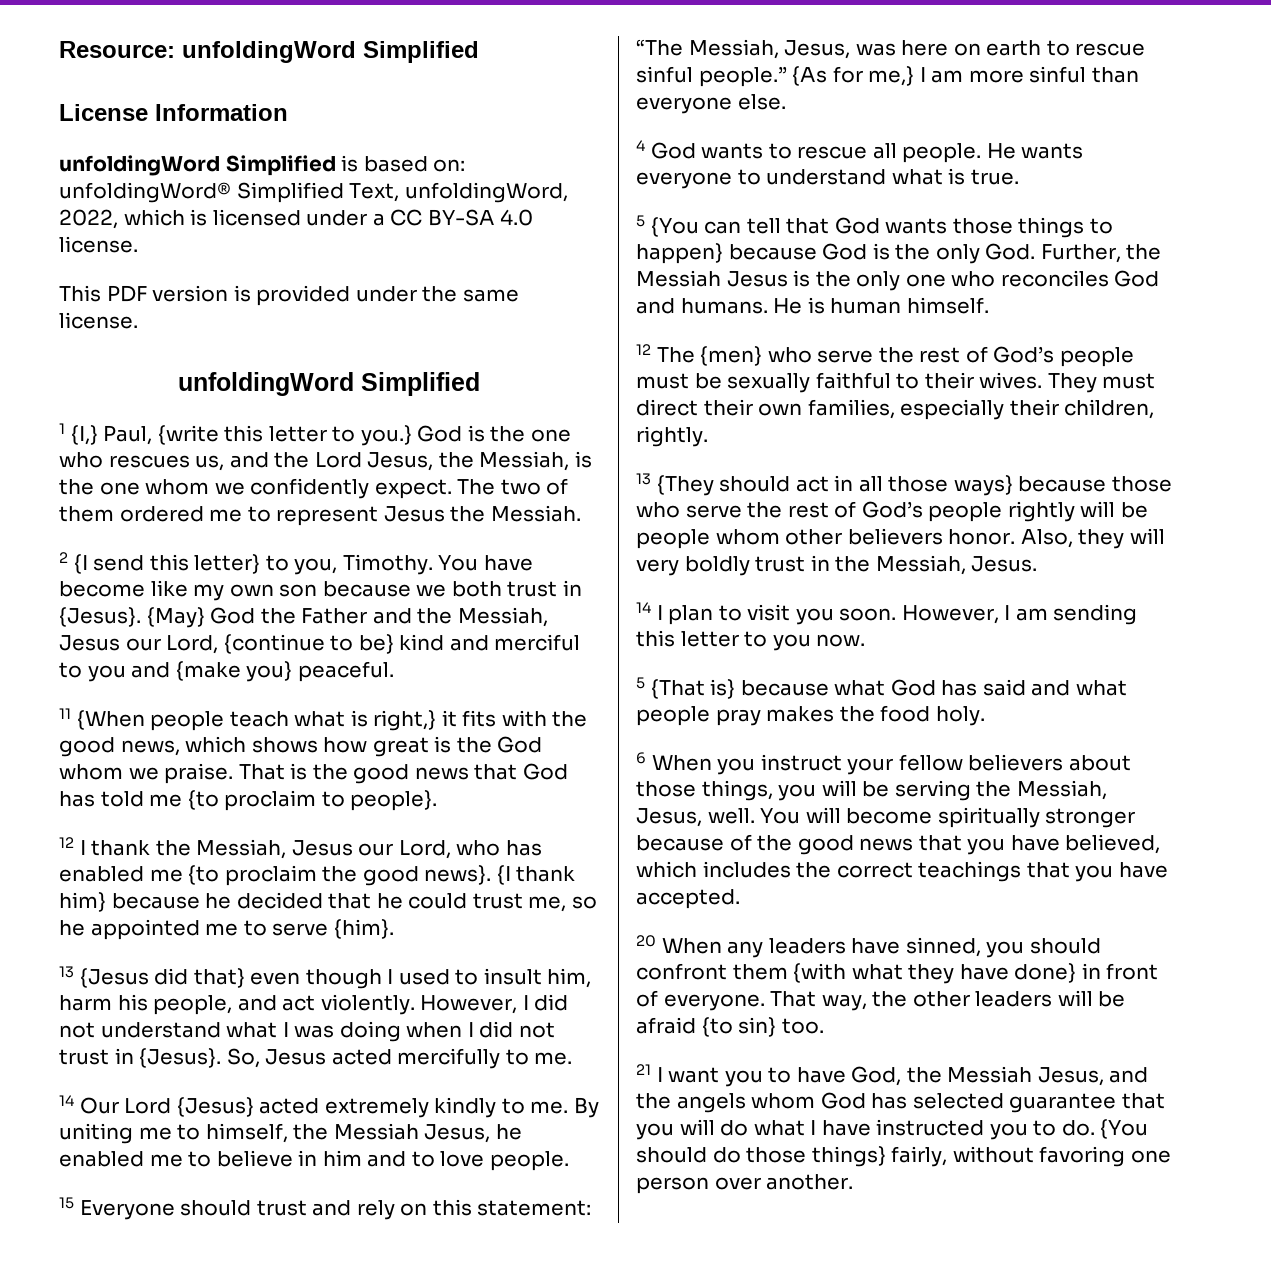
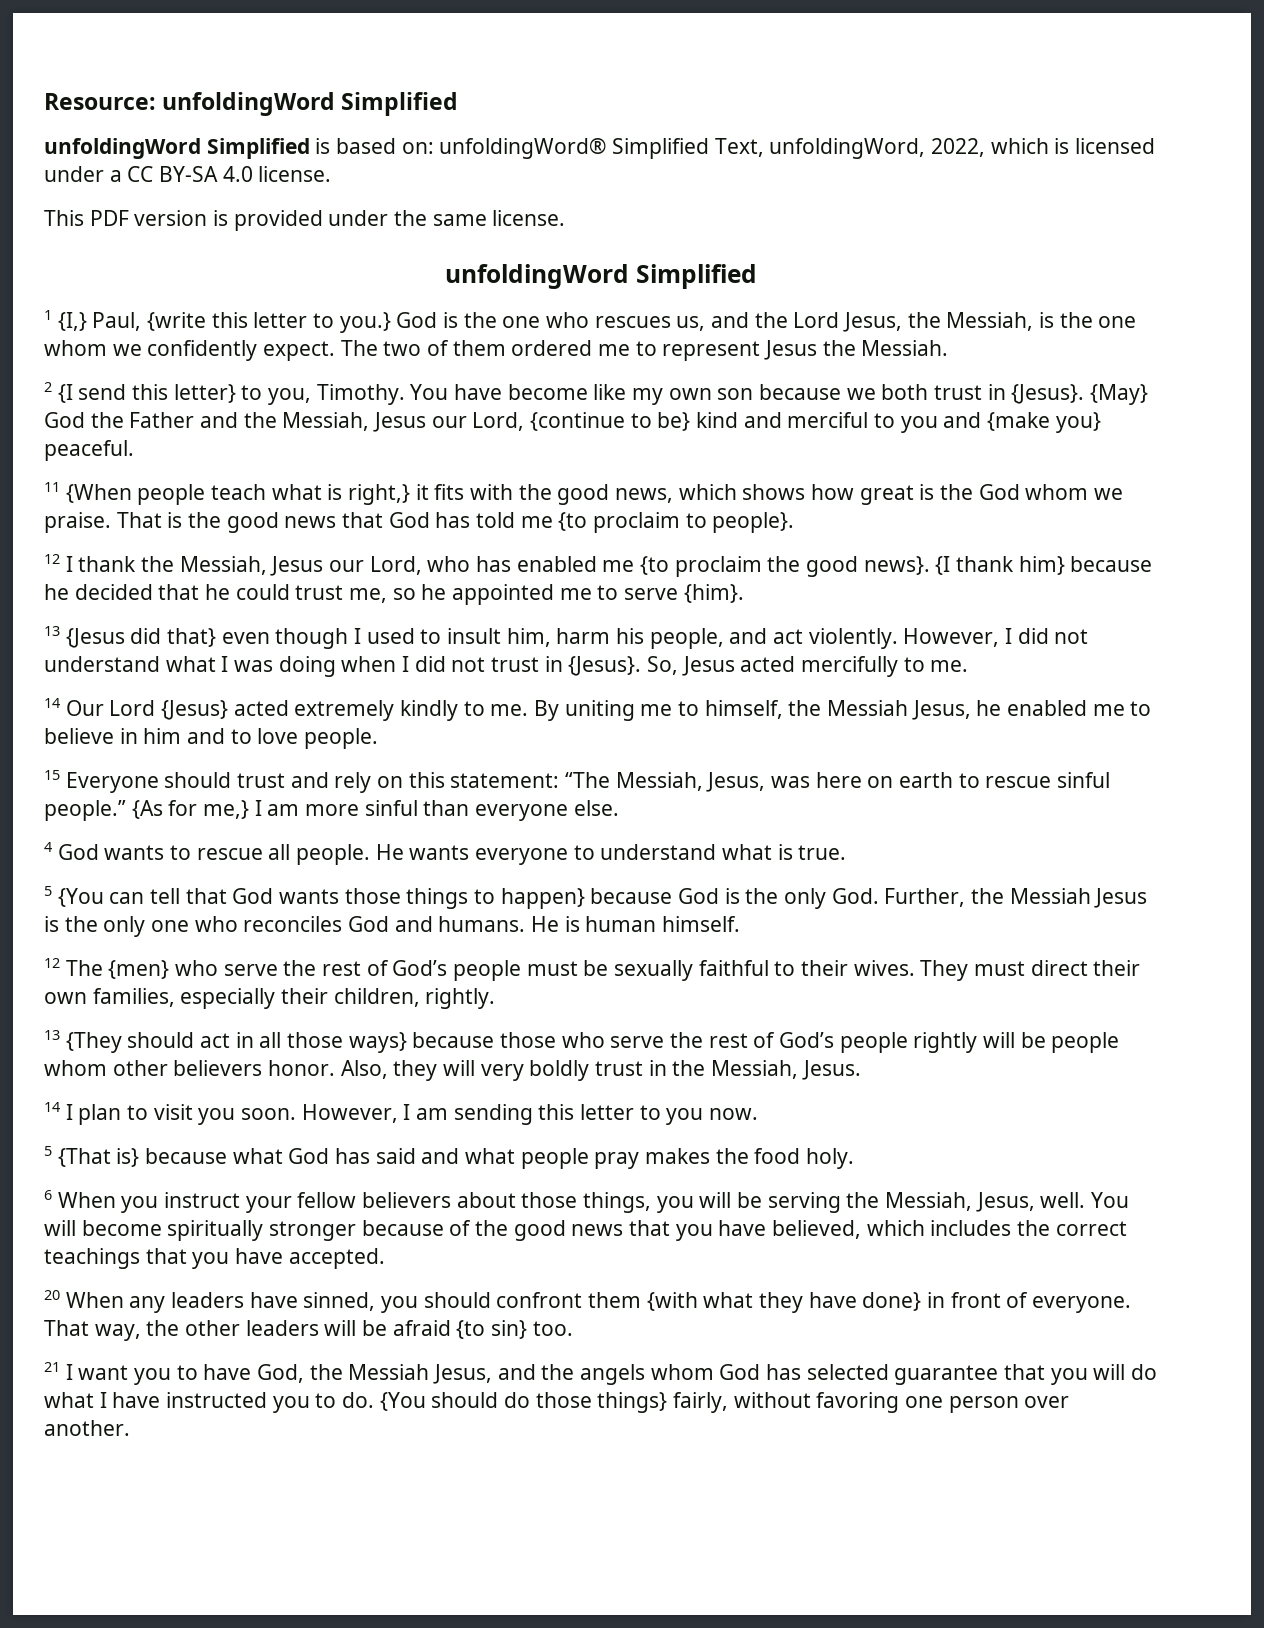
[59,104,288,121] // License Information -> (459, 104) none

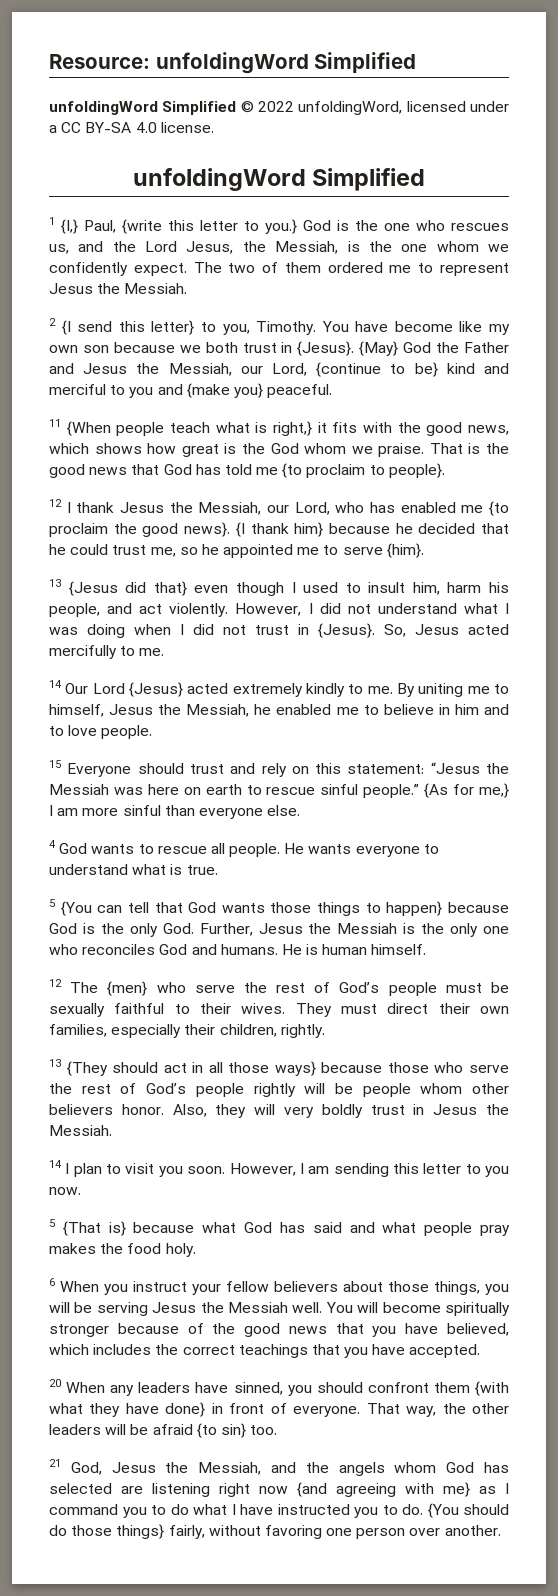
[315,138,1070,159] is based on: unfoldingWord® Simplified Text, unfoldingWord, 2022, which is -> [240,101,403,115] © 2022 unfoldingWord,
[44,210,566,231] // This PDF version is provided under the same license. -> (214, 127) none
[243,412,427,432] the Messiah, Jesus -> [83,363,232,376] Jesus the Messiah,
[141,556,324,576] the Messiah, Jesus -> [120,502,262,515] Jesus the Messiah,
[788,700,971,720] the Messiah Jesus, -> [109,704,250,717] Jesus the Messiah,
[565,772,766,792] “The Messiah, Jesus, -> [430,762,510,774] [49,784,109,795] “Jesus the Messiah
[971,888,1148,908] the Messiah Jesus -> [258,923,398,934] Jesus the Messiah
[672,1060,861,1080] the Messiah, Jesus. -> [433,1104,510,1115] [49,1125,112,1136] Jesus the Messiah.
[846,1192,1035,1212] the Messiah, Jesus, -> [152,1302,288,1313] Jesus the Messiah
[65,1364,493,1385] I want you to have God, the Messiah Jesus, -> [70,1462,262,1475] God, Jesus the Messiah,
[894,1364,1126,1385] guarantee that you will -> [121,1482,509,1497] [49,1504,166,1518] are listening right now {and agreeing with me} as I command you to

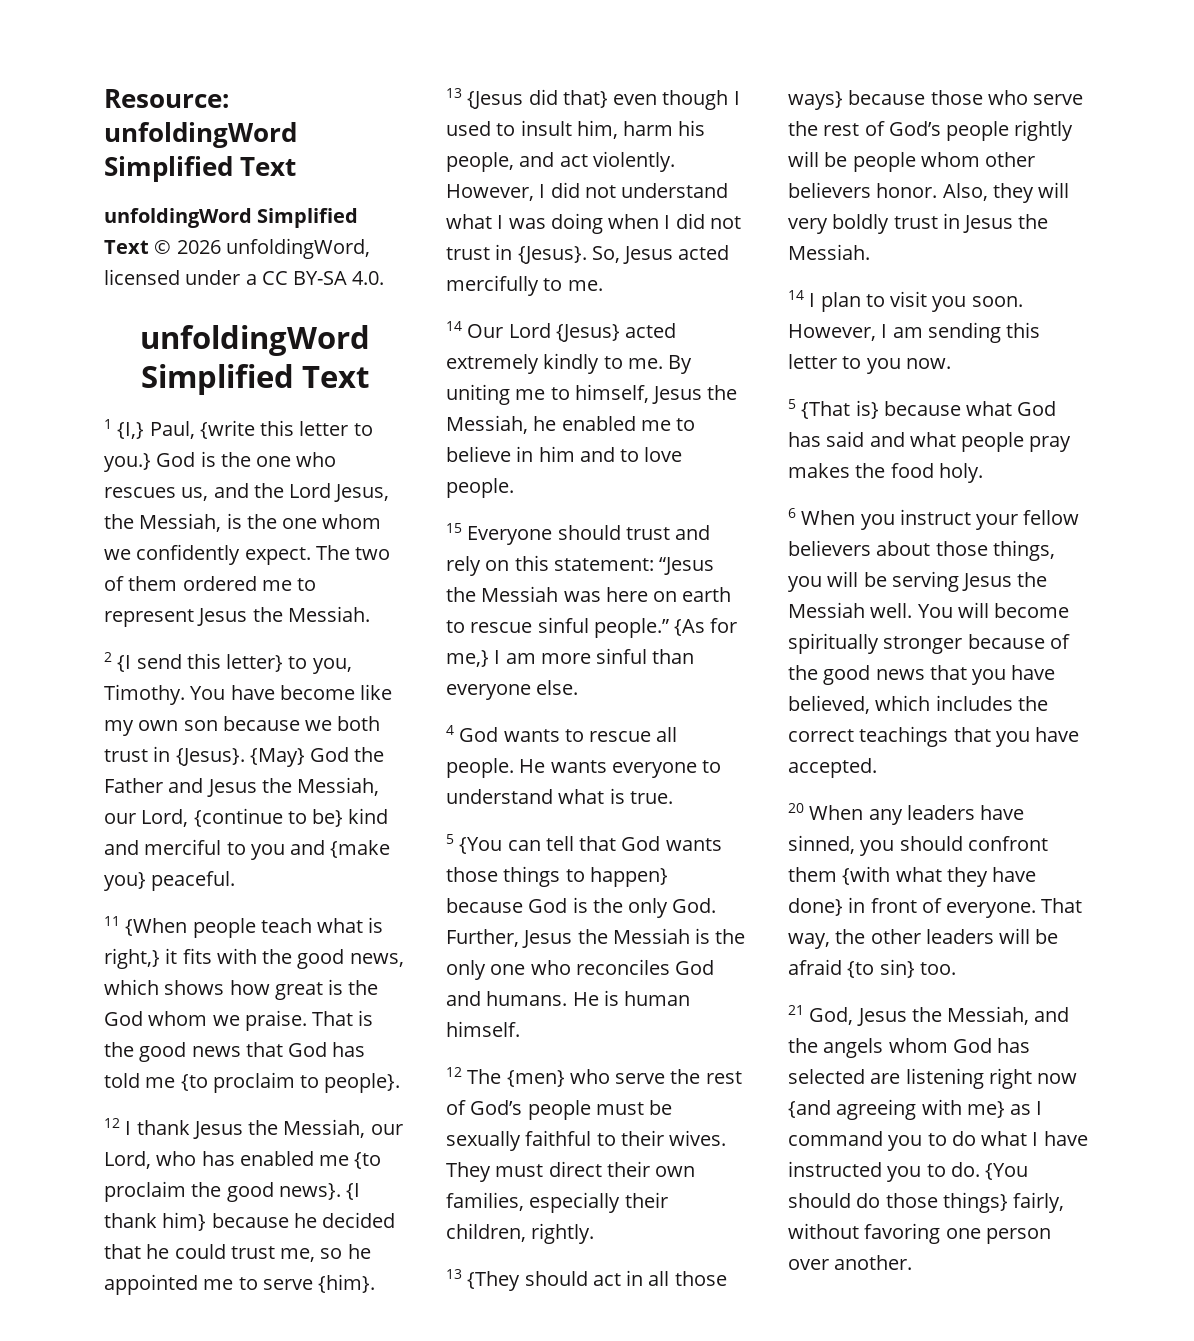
[49,101,294,115] // unfoldingWord Simplified © 2022 -> [240,157,297,176] [104,208,359,228] [104,240,221,254] Text // unfoldingWord Simplified Text © 2026
[135,122,214,133] [132,168,426,191] 4.0 license. // unfoldingWord Simplified -> [352,271,385,285] [140,325,371,356] [140,364,370,395] 4.0. // unfoldingWord Simplified Text

